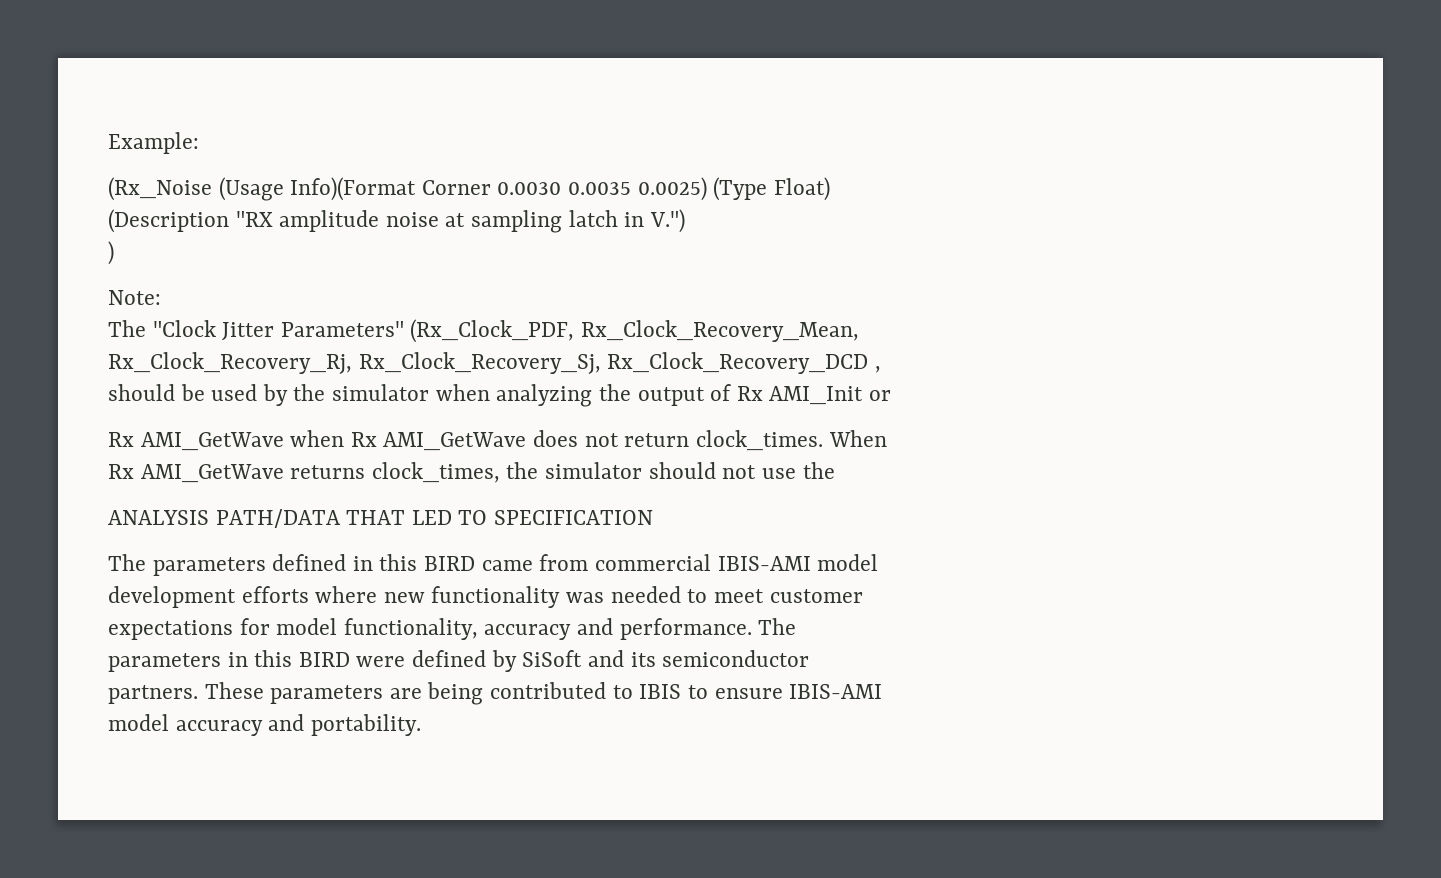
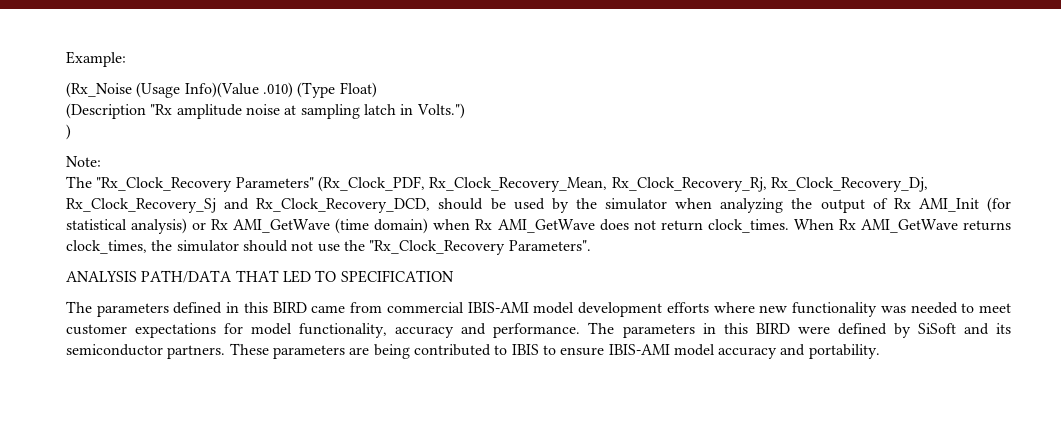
[290,177,707,201] Info)(Format Corner 0.0030 0.0035 0.0025) -> [184,82,293,98] Info)(Value .010)
[235,211,273,227] "RX -> [150,104,173,115] "Rx
[649,209,685,233] V.") -> [416,103,465,119] Volts.")
[152,320,275,341] "Clock Jitter -> [96,177,233,192] "Rx_Clock_Recovery
[108,352,881,374] // Rx_Clock_Recovery_Rj, Rx_Clock_Recovery_Sj, Rx_Clock_Recovery_DCD , // -> [611,177,928,192] [66,198,431,213] Rx_Clock_Recovery_Rj, Rx_Clock_Recovery_Dj, Rx_Clock_Recovery_Sj and Rx_Clock_Recovery_DCD,
(864, 395) none -> [987,197,1011,213] [66,218,188,234] (for statistical analysis)
[108,432,284,451] // Rx AMI_GetWave -> [211,218,429,234] Rx AMI_GetWave (time domain)
(887, 438) // -> (834, 224) none
(835, 470) none -> [369,240,591,255] "Rx_Clock_Recovery Parameters".
(879, 562) // -> (575, 308) none
(863, 596) // -> (127, 329) none
(797, 626) // -> (615, 328) none
(810, 658) // -> (163, 350) none
(883, 691) // -> (670, 349) none

